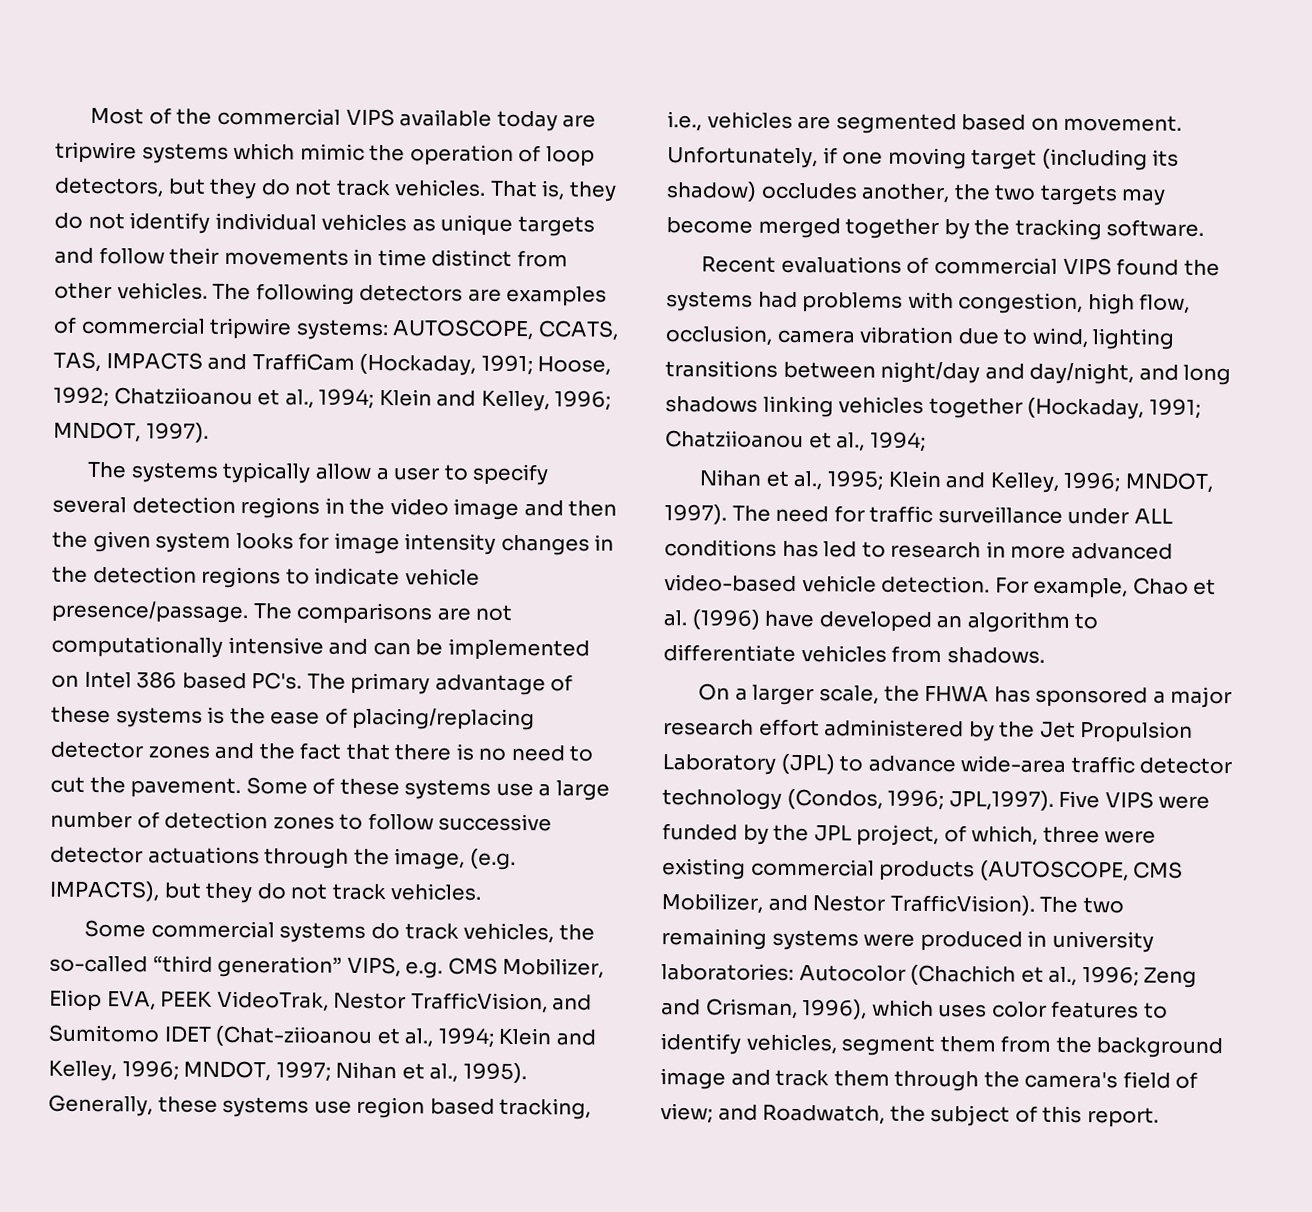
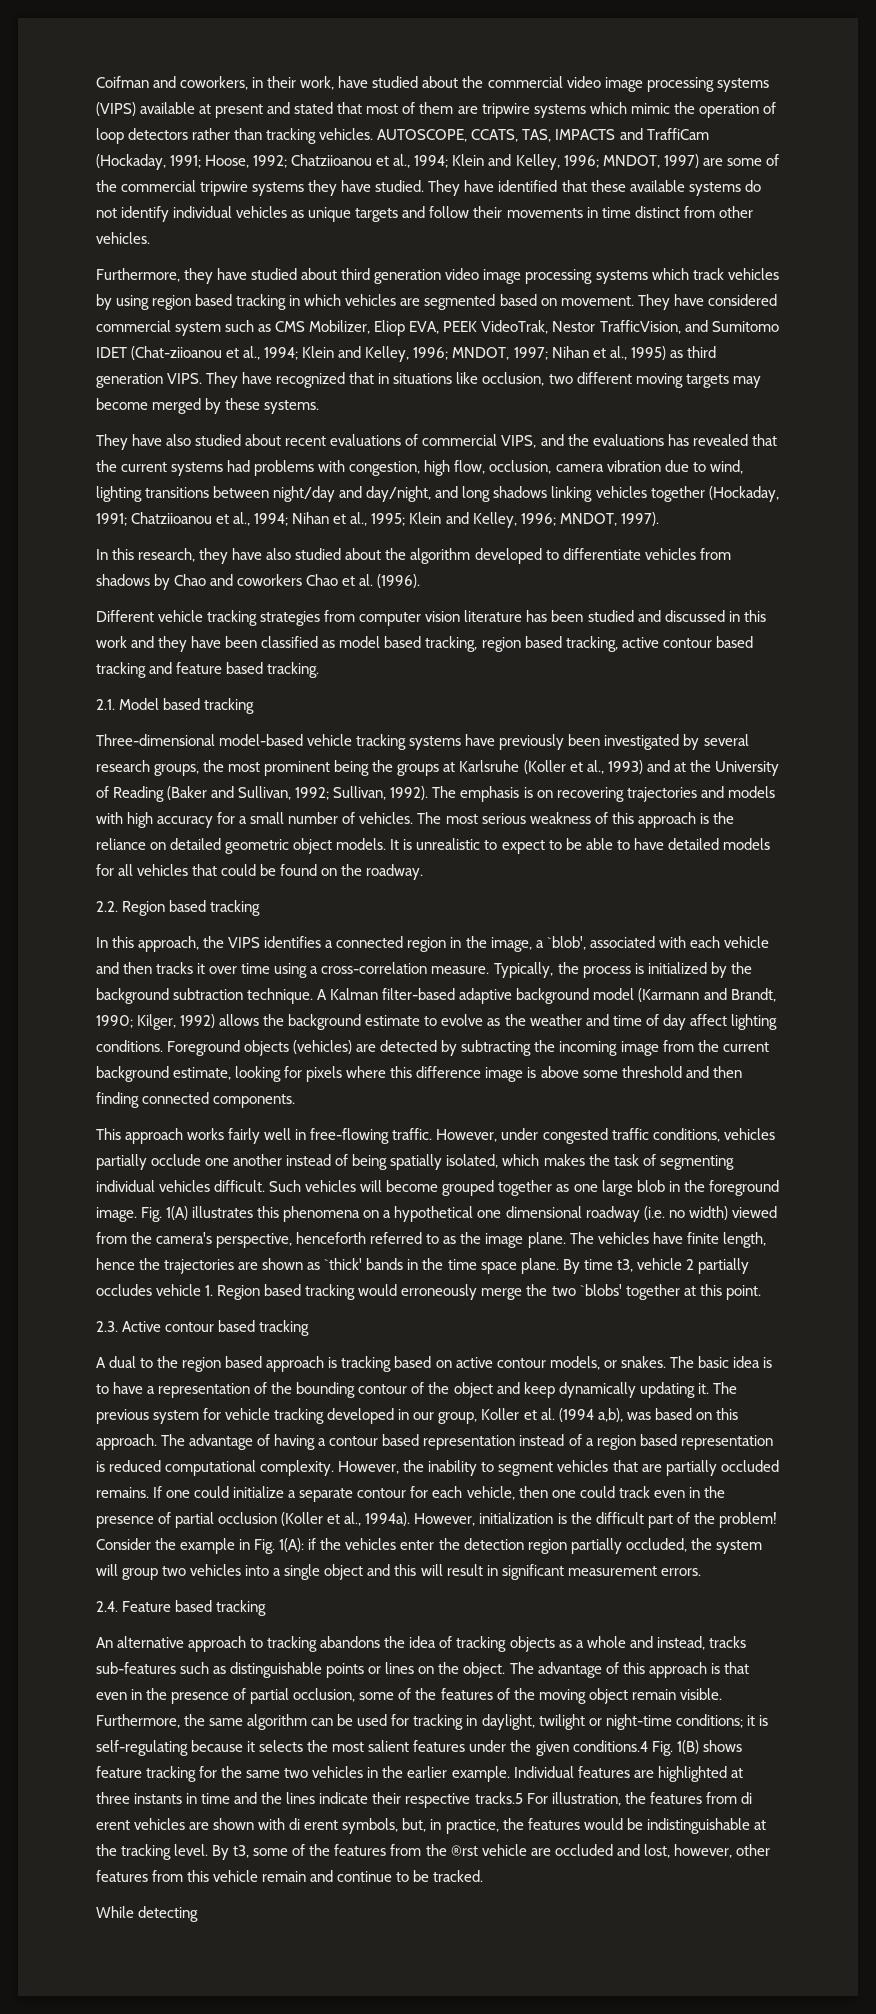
[90,107,558,132] Most of the commercial VIPS available today -> [96,76,769,92] [96,102,454,118] Coifman and coworkers, in their work, have studied about the commercial video image processing systems (VIPS) available at present and stated that most of them
[54,177,617,202] [54,212,595,237] [54,247,568,268] [54,282,608,307] [53,316,389,341] detectors, but they do not track vehicles. That is, they do not identify individual vehicles as unique targets and follow their movements in time distinct from other vehicles. The following detectors are examples of commercial tripwire systems: -> [128,128,374,144] detectors rather than tracking vehicles.
[145,422,209,443] [87,461,550,486] [52,496,618,521] [52,530,615,556] [52,565,480,589] [51,600,514,625] [51,635,590,661] [51,671,574,696] [51,706,536,731] [50,741,594,762] [50,776,610,801] [50,811,553,832] [50,846,516,870] [49,880,483,904] [84,919,595,944] [49,955,444,979] 1997). // The systems typically allow a user to specify several detection regions in the video image and then the given system looks for image intensity changes in the detection regions to indicate vehicle presence/passage. The comparisons are not computationally intensive and can be implemented on Intel 386 based PC's. The primary advantage of these systems is the ease of placing/replacing detector zones and the fact that there is no need to cut the pavement. Some of these systems use a large number of detection zones to follow successive detector actuations through the image, (e.g. IMPACTS), but they do not track vehicles. // Some commercial systems do track vehicles, the so-called “third generation” VIPS, e.g. -> [663,154,779,168] [96,180,761,196] [96,206,753,222] [96,232,150,244] [96,268,779,284] [96,294,777,310] [96,320,272,336] 1997) are some of the commercial tripwire systems they have studied. They have identified that these available systems do not identify individual vehicles as unique targets and follow their movements in time distinct from other vehicles. // Furthermore, they have studied about third generation video image processing systems which track vehicles by using region based tracking in which vehicles are segmented based on movement. They have considered commercial system such as
[462,1062,527,1084] [48,1094,592,1120] [667,111,1183,135] [667,146,1180,171] [666,181,1166,206] [666,217,1205,241] [701,255,1220,277] 1995). Generally, these systems use region based tracking, i.e., vehicles are segmented based on movement. Unfortunately, if one moving target (including its shadow) occludes another, the two targets may become merged together by the tracking software. // Recent evaluations of commercial VIPS found the -> [630,346,716,360] [96,372,761,388] [96,398,320,414] [96,434,777,450] [96,460,168,472] 1995) as third generation VIPS. They have recognized that in situations like occlusion, two different moving targets may become merged by these systems. // They have also studied about recent evaluations of commercial VIPS, and the evaluations has revealed that the current
(926, 441) // -> (289, 519) none
[731,505,1173,525] [664,539,1173,560] [664,574,1217,599] [663,609,1099,633] [663,644,1045,664] [698,683,1233,709] [663,718,1194,743] [662,753,1233,775] [662,788,1211,811] [662,823,1157,847] [662,858,1184,882] [661,893,1124,916] [661,928,1154,953] [661,963,1198,988] [661,998,1168,1020] [660,1033,1224,1059] [660,1068,1199,1092] [660,1103,1159,1128] The need for traffic surveillance under ALL conditions has led to research in more advanced video-based vehicle detection. For example, Chao et al. (1996) have developed an algorithm to differentiate vehicles from shadows. // On a larger scale, the FHWA has sponsored a major research effort administered by the Jet Propulsion Laboratory (JPL) to advance wide-area traffic detector technology (Condos, 1996; JPL,1997). Five VIPS were funded by the JPL project, of which, three were existing commercial products (AUTOSCOPE, CMS Mobilizer, and Nestor TrafficVision). The two remaining systems were produced in university laboratories: Autocolor (Chachich et al., 1996; Zeng and Crisman, 1996), which uses color features to identify vehicles, segment them from the background image and track them through the camera's field of view; and Roadwatch, the subject of this report. -> [96,548,731,564] [96,574,421,590] [96,610,766,626] [96,636,753,652] [96,662,320,678] [96,698,255,714] [96,734,749,750] [96,760,779,776] [96,786,775,802] [96,812,734,828] [96,838,770,854] [96,864,424,880] [96,900,261,916] [96,936,769,952] [96,962,752,978] [96,988,776,1004] [96,1014,777,1030] [96,1040,769,1056] [96,1066,742,1082] [96,1092,296,1108] [96,1128,775,1144] [96,1154,734,1170] [96,1180,779,1196] [96,1206,777,1222] [96,1232,766,1248] [96,1258,749,1274] [96,1284,761,1300] [96,1320,310,1336] [96,1356,772,1372] [96,1382,737,1398] [96,1408,738,1424] [96,1434,773,1450] [96,1460,779,1476] [96,1486,725,1502] [96,1512,777,1528] [96,1538,762,1554] [96,1564,701,1580] [96,1600,267,1616] [96,1636,746,1652] [96,1662,749,1678] [96,1688,722,1704] [96,1714,768,1730] [96,1740,742,1756] [96,1766,743,1782] [96,1792,752,1808] [96,1818,766,1834] [96,1844,770,1860] [96,1870,484,1882] [96,1906,199,1922] // In this research, they have also studied about the algorithm developed to differentiate vehicles from shadows by Chao and coworkers Chao et al. (1996). // Different vehicle tracking strategies from computer vision literature has been studied and discussed in this work and they have been classified as model based tracking, region based tracking, active contour based tracking and feature based tracking. // 2.1. Model based tracking // Three-dimensional model-based vehicle tracking systems have previously been investigated by several research groups, the most prominent being the groups at Karlsruhe (Koller et al., 1993) and at the University of Reading (Baker and Sullivan, 1992; Sullivan, 1992). The emphasis is on recovering trajectories and models with high accuracy for a small number of vehicles. The most serious weakness of this approach is the reliance on detailed geometric object models. It is unrealistic to expect to be able to have detailed models for all vehicles that could be found on the roadway. // 2.2. Region based tracking // In this approach, the VIPS identifies a connected region in the image, a `blob', associated with each vehicle and then tracks it over time using a cross-correlation measure. Typically, the process is initialized by the background subtraction technique. A Kalman filter-based adaptive background model (Karmann and Brandt, 1990; Kilger, 1992) allows the background estimate to evolve as the weather and time of day affect lighting conditions. Foreground objects (vehicles) are detected by subtracting the incoming image from the current background estimate, looking for pixels where this difference image is above some threshold and then finding connected components. // This approach works fairly well in free-flowing traffic. However, under congested traffic conditions, vehicles partially occlude one another instead of being spatially isolated, which makes the task of segmenting individual vehicles difficult. Such vehicles will become grouped together as one large blob in the foreground image. Fig. 1(A) illustrates this phenomena on a hypothetical one dimensional roadway (i.e. no width) viewed from the camera's perspective, henceforth referred to as the image plane. The vehicles have finite length, hence the trajectories are shown as `thick' bands in the time space plane. By time t3, vehicle 2 partially occludes vehicle 1. Region based tracking would erroneously merge the two `blobs' together at this point. // 2.3. Active contour based tracking // A dual to the region based approach is tracking based on active contour models, or snakes. The basic idea is to have a representation of the bounding contour of the object and keep dynamically updating it. The previous system for vehicle tracking developed in our group, Koller et al. (1994 a,b), was based on this approach. The advantage of having a contour based representation instead of a region based representation is reduced computational complexity. However, the inability to segment vehicles that are partially occluded remains. If one could initialize a separate contour for each vehicle, then one could track even in the presence of partial occlusion (Koller et al., 1994a). However, initialization is the difficult part of the problem! Consider the example in Fig. 1(A): if the vehicles enter the detection region partially occluded, the system will group two vehicles into a single object and this will result in significant measurement errors. // 2.4. Feature based tracking // An alternative approach to tracking abandons the idea of tracking objects as a whole and instead, tracks sub-features such as distinguishable points or lines on the object. The advantage of this approach is that even in the presence of partial occlusion, some of the features of the moving object remain visible. Furthermore, the same algorithm can be used for tracking in daylight, twilight or night-time conditions; it is self-regulating because it selects the most salient features under the given conditions.4 Fig. 1(B) shows feature tracking for the same two vehicles in the earlier example. Individual features are highlighted at three instants in time and the lines indicate their respective tracks.5 For illustration, the features from di erent vehicles are shown with di erent symbols, but, in practice, the features would be indistinguishable at the tracking level. By t3, some of the features from the ®rst vehicle are occluded and lost, however, other features from this vehicle remain and continue to be tracked. // While detecting

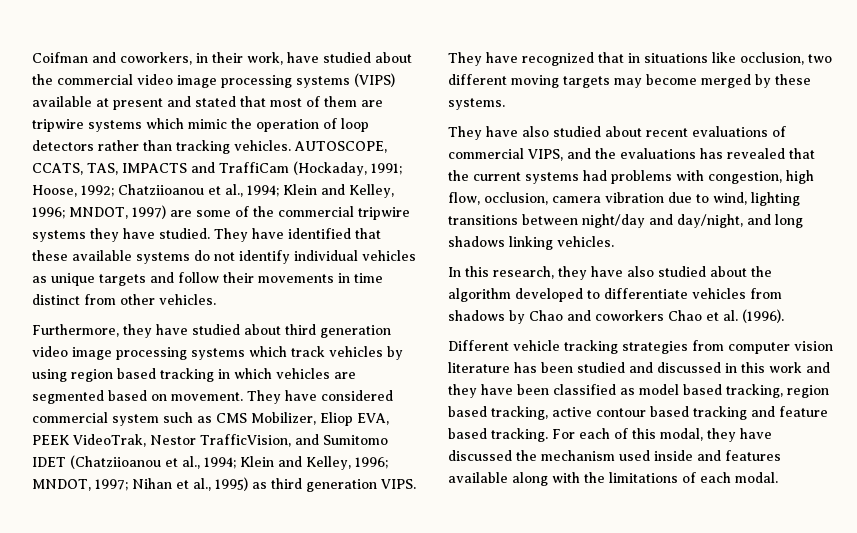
[131,346,223,360] (Chat-ziioanou -> [70,455,161,469] (Chatziioanou
[595,486,779,502] [96,512,659,528] vehicles together (Hockaday, 1991; Chatziioanou et al., 1994; Nihan et al., 1995; Klein and Kelley, 1996; MNDOT, 1997). -> [557,236,614,247] vehicles.
[96,698,255,714] [96,734,749,750] [96,760,779,776] [96,786,775,802] [96,812,734,828] [96,838,770,854] [96,864,424,880] [96,900,261,916] [96,936,769,952] [96,962,752,978] [96,988,776,1004] [96,1014,777,1030] [96,1040,769,1056] [96,1066,742,1082] [96,1092,296,1108] [96,1128,775,1144] [96,1154,734,1170] [96,1180,779,1196] [96,1206,777,1222] [96,1232,766,1248] [96,1258,749,1274] [96,1284,761,1300] [96,1320,310,1336] [96,1356,772,1372] [96,1382,737,1398] [96,1408,738,1424] [96,1434,773,1450] [96,1460,779,1476] [96,1486,725,1502] [96,1512,777,1528] [96,1538,762,1554] [96,1564,701,1580] [96,1600,267,1616] [96,1636,746,1652] [96,1662,749,1678] [96,1688,722,1704] [96,1714,768,1730] [96,1740,742,1756] [96,1766,743,1782] [96,1792,752,1808] [96,1818,766,1834] [96,1844,770,1860] [96,1870,484,1882] [96,1906,199,1922] // 2.1. Model based tracking // Three-dimensional model-based vehicle tracking systems have previously been investigated by several research groups, the most prominent being the groups at Karlsruhe (Koller et al., 1993) and at the University of Reading (Baker and Sullivan, 1992; Sullivan, 1992). The emphasis is on recovering trajectories and models with high accuracy for a small number of vehicles. The most serious weakness of this approach is the reliance on detailed geometric object models. It is unrealistic to expect to be able to have detailed models for all vehicles that could be found on the roadway. // 2.2. Region based tracking // In this approach, the VIPS identifies a connected region in the image, a `blob', associated with each vehicle and then tracks it over time using a cross-correlation measure. Typically, the process is initialized by the background subtraction technique. A Kalman filter-based adaptive background model (Karmann and Brandt, 1990; Kilger, 1992) allows the background estimate to evolve as the weather and time of day affect lighting conditions. Foreground objects (vehicles) are detected by subtracting the incoming image from the current background estimate, looking for pixels where this difference image is above some threshold and then finding connected components. // This approach works fairly well in free-flowing traffic. However, under congested traffic conditions, vehicles partially occlude one another instead of being spatially isolated, which makes the task of segmenting individual vehicles difficult. Such vehicles will become grouped together as one large blob in the foreground image. Fig. 1(A) illustrates this phenomena on a hypothetical one dimensional roadway (i.e. no width) viewed from the camera's perspective, henceforth referred to as the image plane. The vehicles have finite length, hence the trajectories are shown as `thick' bands in the time space plane. By time t3, vehicle 2 partially occludes vehicle 1. Region based tracking would erroneously merge the two `blobs' together at this point. // 2.3. Active contour based tracking // A dual to the region based approach is tracking based on active contour models, or snakes. The basic idea is to have a representation of the bounding contour of the object and keep dynamically updating it. The previous system for vehicle tracking developed in our group, Koller et al. (1994 a,b), was based on this approach. The advantage of having a contour based representation instead of a region based representation is reduced computational complexity. However, the inability to segment vehicles that are partially occluded remains. If one could initialize a separate contour for each vehicle, then one could track even in the presence of partial occlusion (Koller et al., 1994a). However, initialization is the difficult part of the problem! Consider the example in Fig. 1(A): if the vehicles enter the detection region partially occluded, the system will group two vehicles into a single object and this will result in significant measurement errors. // 2.4. Feature based tracking // An alternative approach to tracking abandons the idea of tracking objects as a whole and instead, tracks sub-features such as distinguishable points or lines on the object. The advantage of this approach is that even in the presence of partial occlusion, some of the features of the moving object remain visible. Furthermore, the same algorithm can be used for tracking in daylight, twilight or night-time conditions; it is self-regulating because it selects the most salient features under the given conditions.4 Fig. 1(B) shows feature tracking for the same two vehicles in the earlier example. Individual features are highlighted at three instants in time and the lines indicate their respective tracks.5 For illustration, the features from di erent vehicles are shown with di erent symbols, but, in practice, the features would be indistinguishable at the tracking level. By t3, some of the features from the ®rst vehicle are occluded and lost, however, other features from this vehicle remain and continue to be tracked. // While detecting -> [552,428,772,442] [448,450,781,461] [448,472,778,486] For each of this modal, they have discussed the mechanism used inside and features available along with the limitations of each modal.

